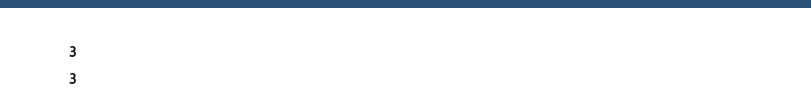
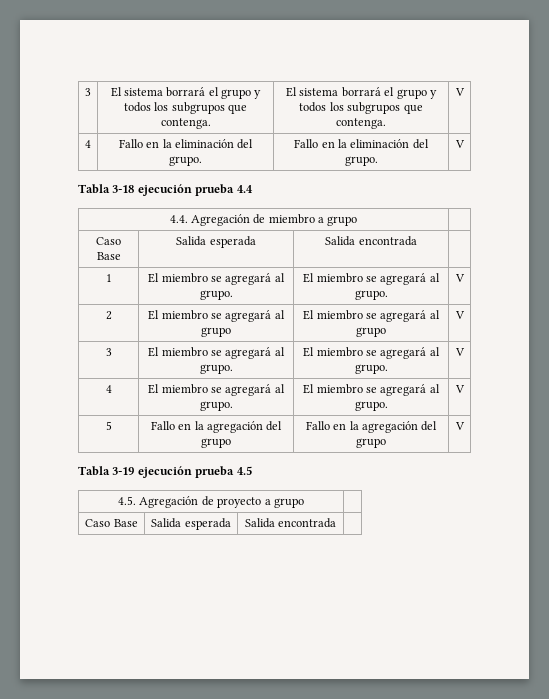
[69,46,77,57] [69,73,77,84] 3 // 3 -> [85,88,91,96] [110,87,262,99] [123,102,248,114] [160,118,211,129] [286,87,437,99] [299,102,423,114] [336,118,386,129] [454,88,465,96] [85,140,91,148] [118,139,254,149] [169,156,202,166] [294,139,429,149] [344,156,378,166] [454,140,465,148] [78,184,253,196] [169,214,358,226] [96,237,121,245] [96,252,121,260] [176,236,256,248] [325,236,417,246] [105,274,112,282] [148,273,285,285] [199,290,233,300] [303,273,440,285] [354,290,388,300] [454,274,465,282] [105,311,112,320] [148,310,285,322] [201,327,231,337] [303,310,440,322] [356,327,386,337] [454,311,465,319] [105,348,112,356] [148,347,285,359] [199,364,233,374] [303,347,440,359] [354,364,388,374] [454,348,465,356] [105,385,112,393] [148,384,285,396] [199,401,233,411] [303,384,440,396] [354,401,388,411] [454,385,465,393] [105,421,112,430] [150,421,283,433] [201,438,231,448] [305,421,438,433] [356,438,386,448] [454,422,465,430] [78,466,252,478] [118,496,304,508] [85,519,138,527] [151,518,231,530] [244,518,337,528] 3 | El sistema borrará el grupo y todos los subgrupos que contenga. | El sistema borrará el grupo y todos los subgrupos que contenga. | V // 4 | Fallo en la eliminación del grupo. | Fallo en la eliminación del grupo. | V // Tabla 3-18 ejecución prueba 4.4 // 4.4. Agregación de miembro a grupo | // Caso Base | Salida esperada | Salida encontrada | // 1 | El miembro se agregará al grupo. | El miembro se agregará al grupo. | V // 2 | El miembro se agregará al grupo | El miembro se agregará al grupo | V // 3 | El miembro se agregará al grupo. | El miembro se agregará al grupo. | V // 4 | El miembro se agregará al grupo. | El miembro se agregará al grupo. | V // 5 | Fallo en la agregación del grupo | Fallo en la agregación del grupo | V // Tabla 3-19 ejecución prueba 4.5 // 4.5. Agregación de proyecto a grupo | // Caso Base | Salida esperada | Salida encontrada |

